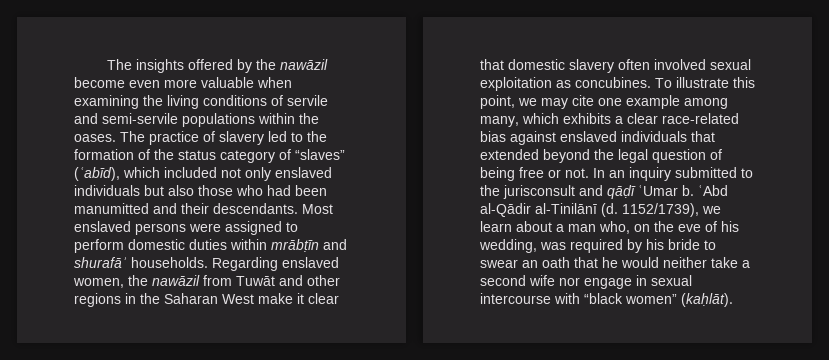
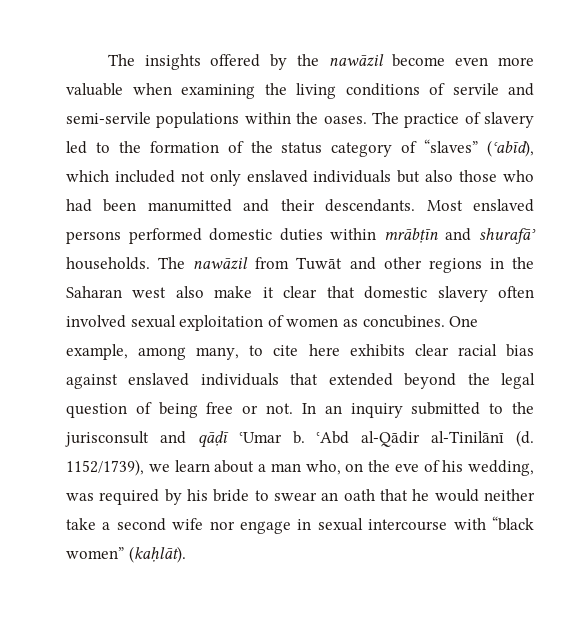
[189,221,298,235] [74,239,124,253] were assigned to perform -> [128,228,202,244] performed
[212,257,339,271] [73,275,148,288] Regarding enslaved women, the -> [158,257,186,269] The
[222,294,254,304] West -> [132,286,204,298] west also
[556,77,755,88] [480,95,728,109] [480,113,739,127] as concubines. To illustrate this point, we may cite one example among many, which exhibits a clear race-related -> [267,315,479,328] [66,344,497,360] of women as concubines. One example, among many, to cite here exhibits clear racial

